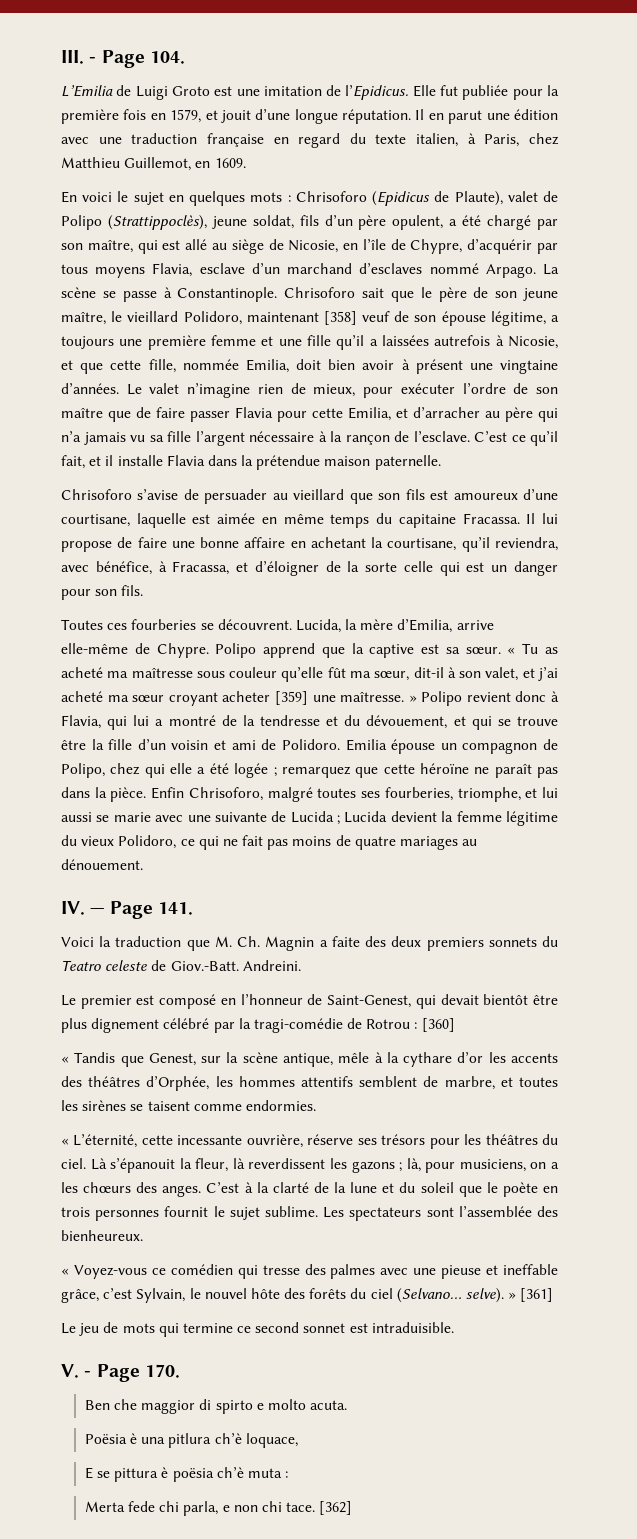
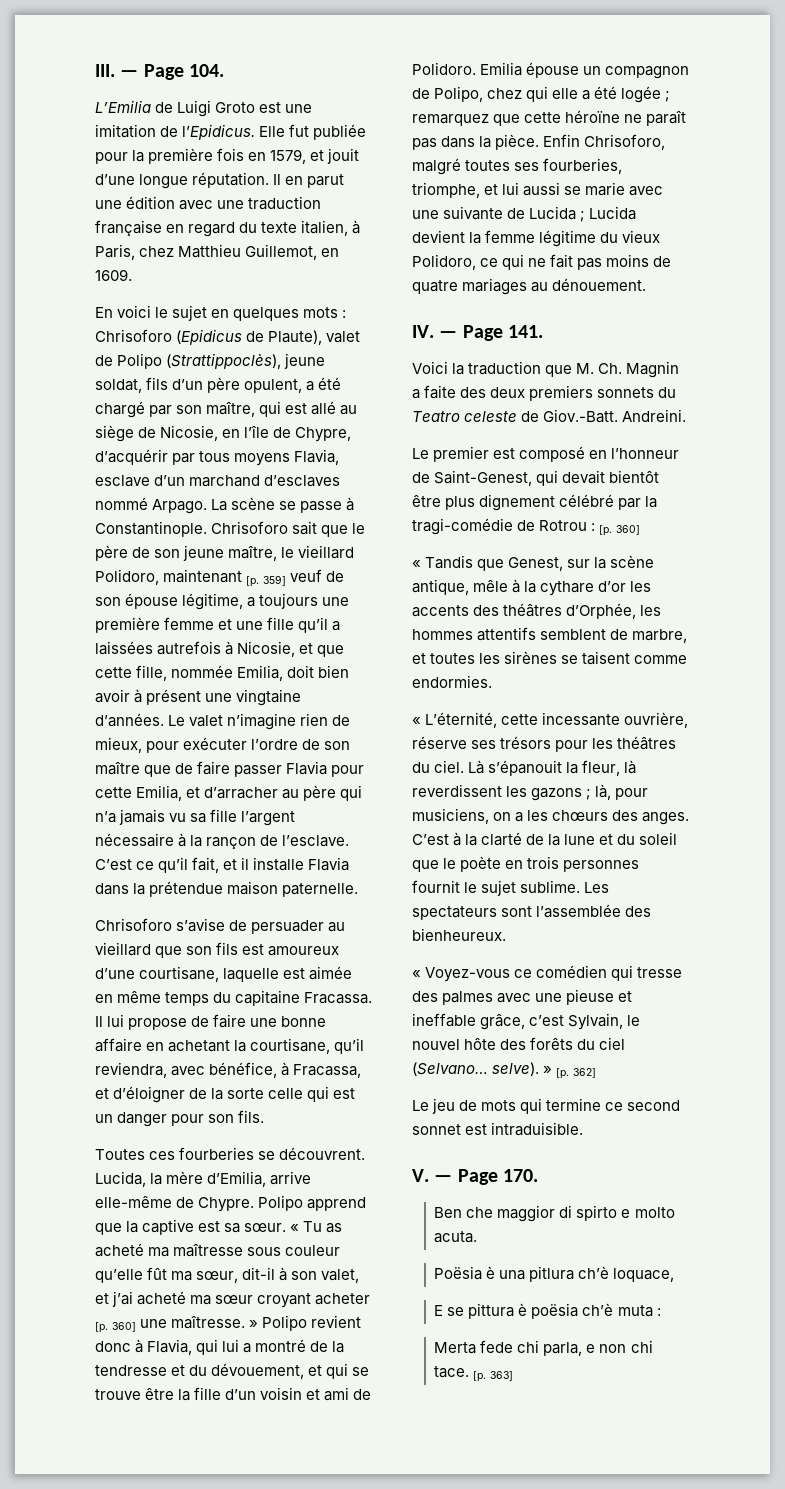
[89,57,97,63] - -> [120,70,139,77] —
[323,311,357,325] [358] -> [246,575,287,587] [p. 359]
[274,691,308,705] [359] -> [95,1322,137,1333] [p. 360]
[421,1018,455,1032] [360] -> [599,525,641,536] [p. 360]
[520,1288,554,1302] [361] -> [556,1068,597,1079] [p. 362]
[84,1371,92,1377] - -> [434,1175,453,1182] —
[319,1501,353,1515] [362] -> [473,1371,514,1382] [p. 363]

